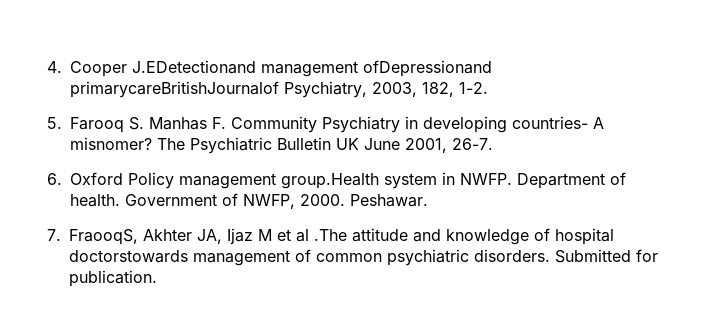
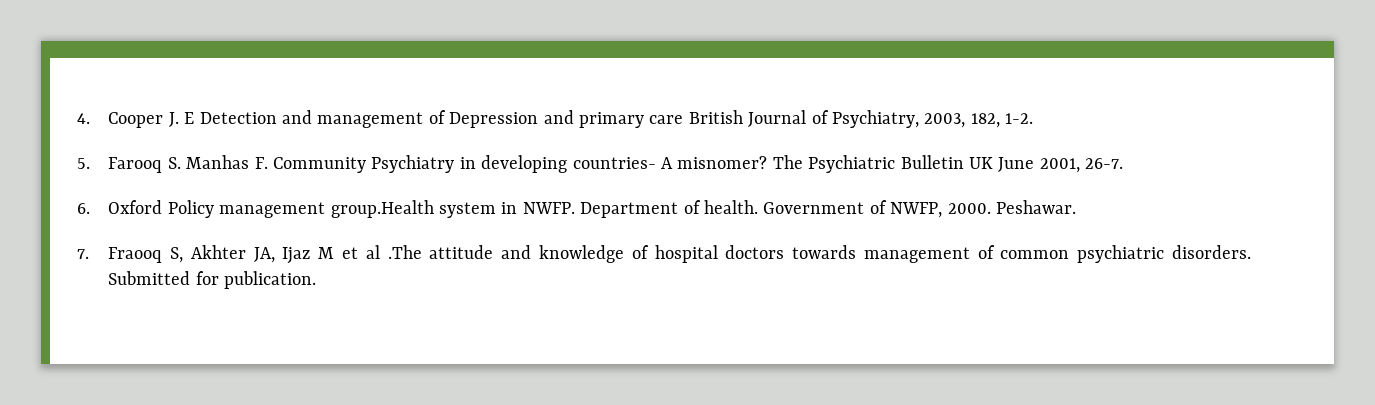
[132,60,492,77] [70,81,279,98] J.EDetectionand management ofDepressionand primarycareBritishJournalof -> [168,110,829,128] J. E Detection and management of Depression and primary care British Journal of
[69,229,138,245] FraooqS, -> [108,247,184,263] Fraooq S,
[69,250,188,263] doctorstowards -> [725,245,857,259] doctors towards

